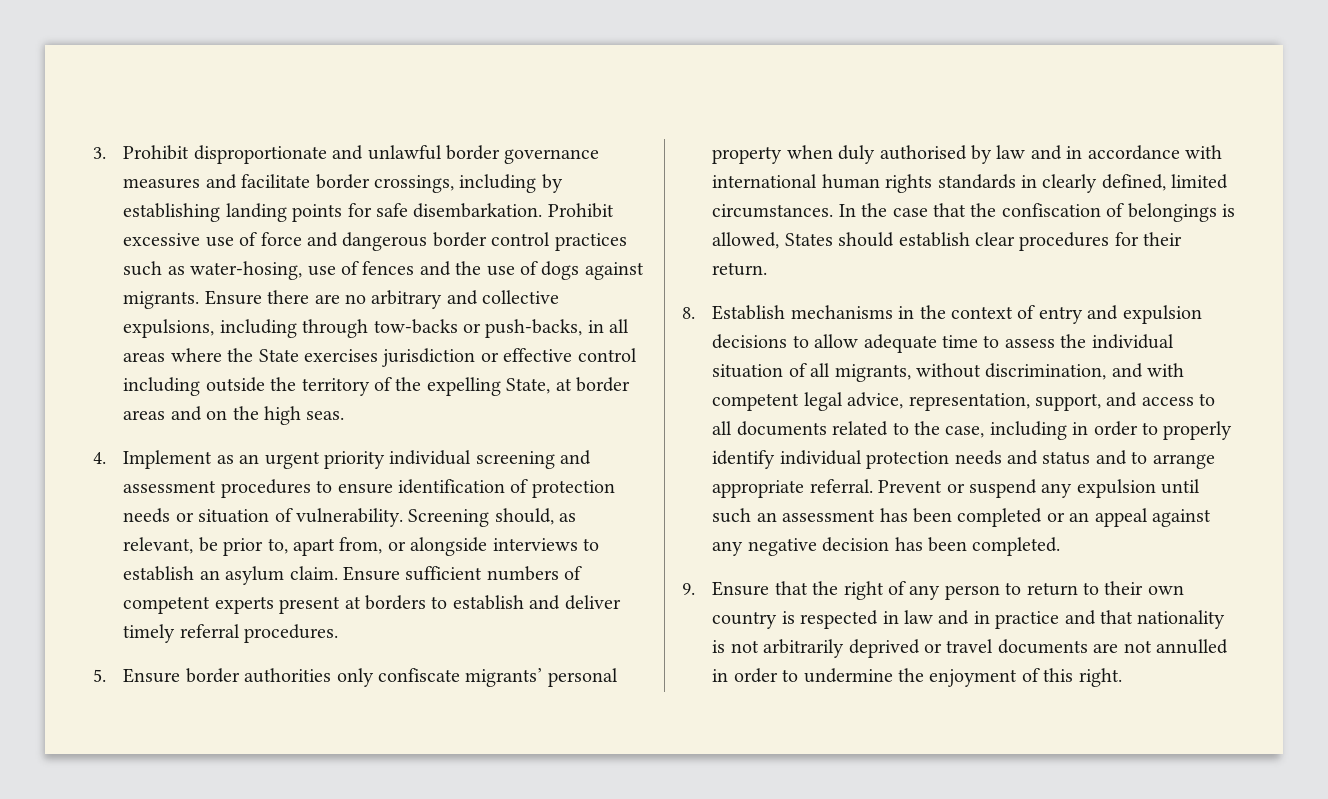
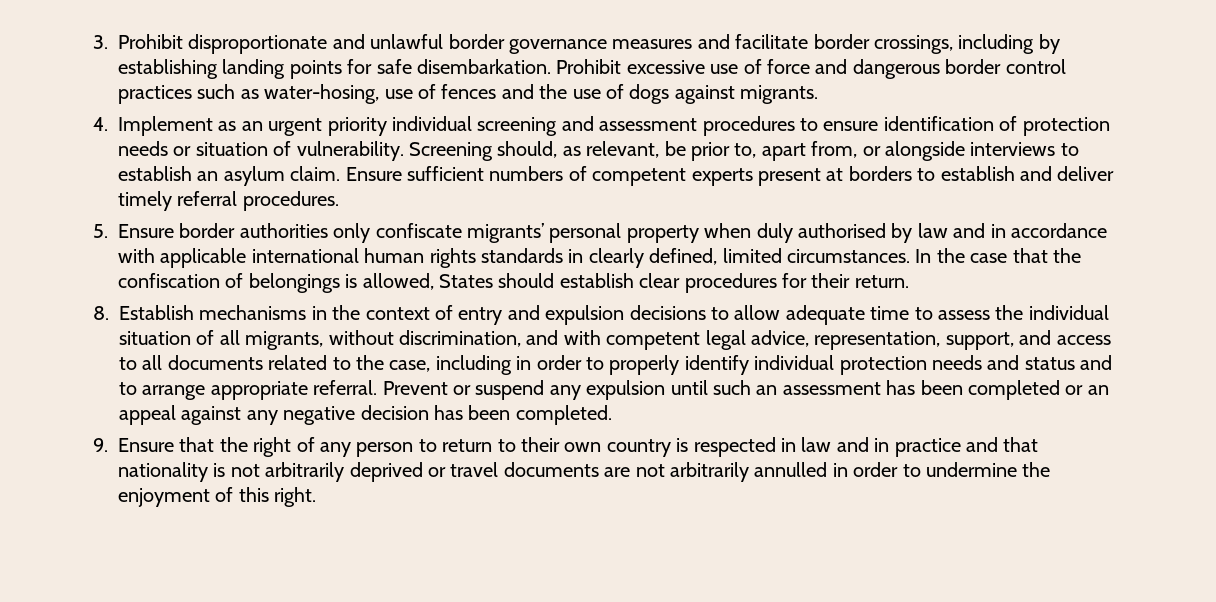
[204,290,560,309] [123,319,630,338] [123,348,637,367] [123,377,630,396] [123,406,345,425] Ensure there are no arbitrary and collective expulsions, including through tow-backs or push-backs, in all areas where the State exercises jurisdiction or effective control including outside the territory of the expelling State, at border areas and on the high seas. -> (819, 94) none
(1222, 152) none -> [160,248,247,268] applicable
(1152, 646) none -> [669,462,749,482] arbitrarily

